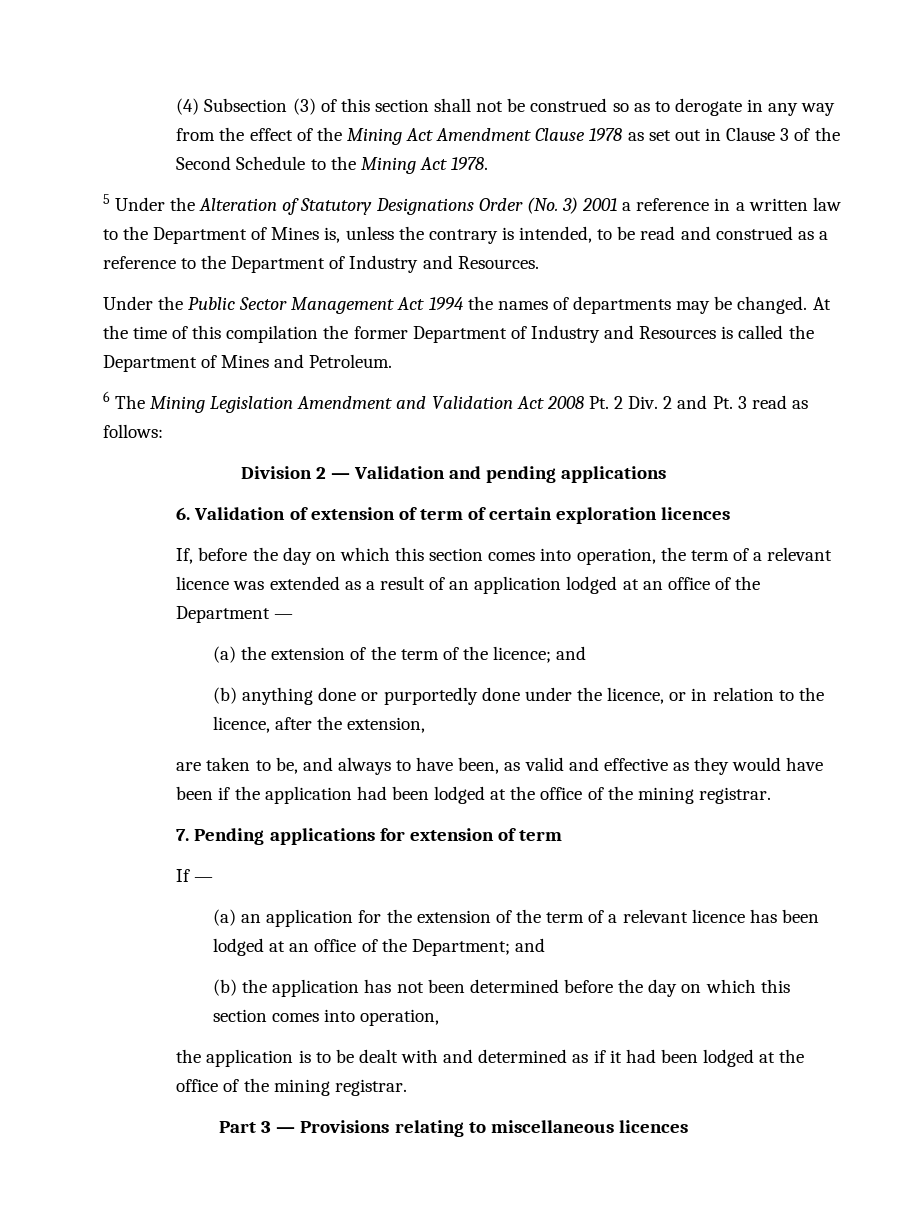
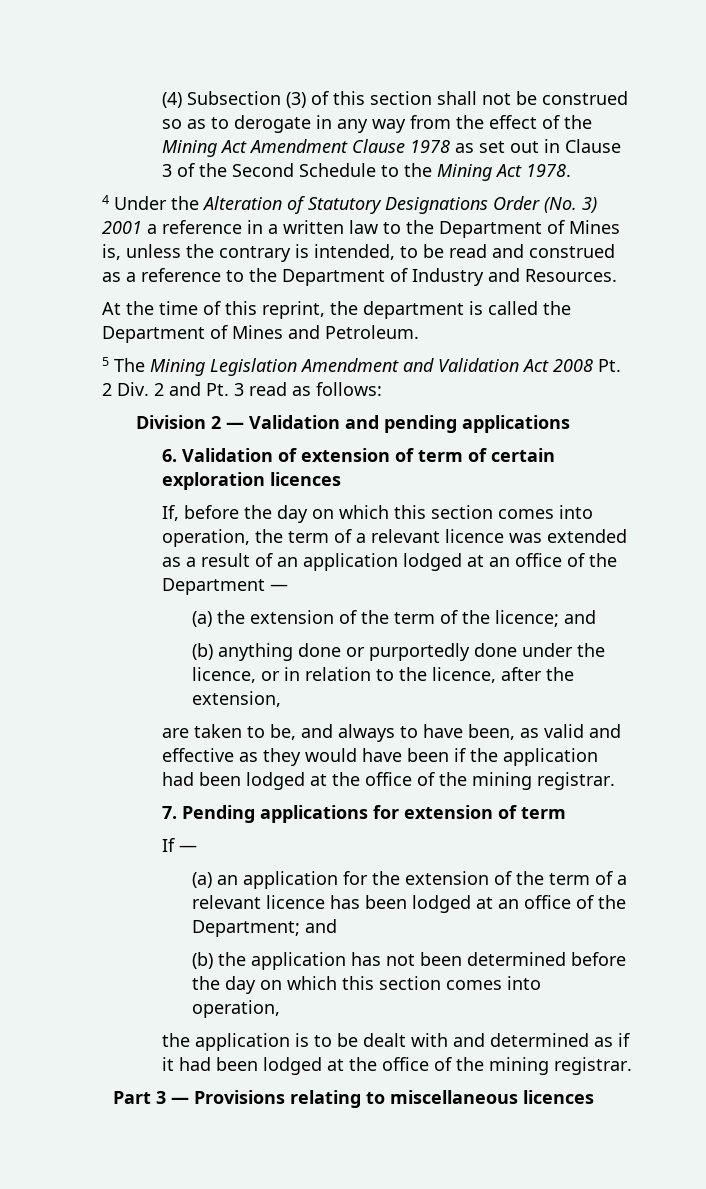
[102,194,110,204] 5 -> [102,195,110,204] 4
[102,296,808,314] Under the Public Sector Management Act 1994 the names of departments may be changed. -> (618, 275) none
[226,325,717,343] compilation the former Department of Industry and Resources -> [262,301,465,319] reprint, the department
[102,391,110,402] 6 -> [102,357,110,366] 5

